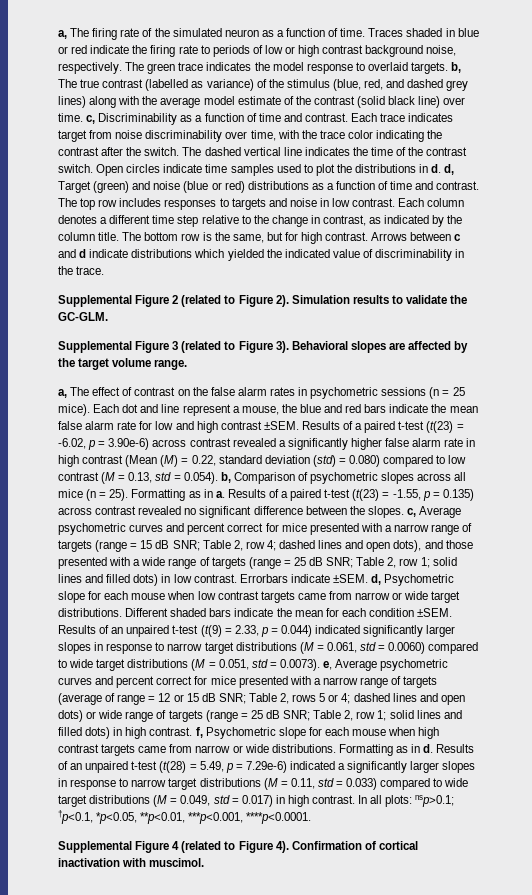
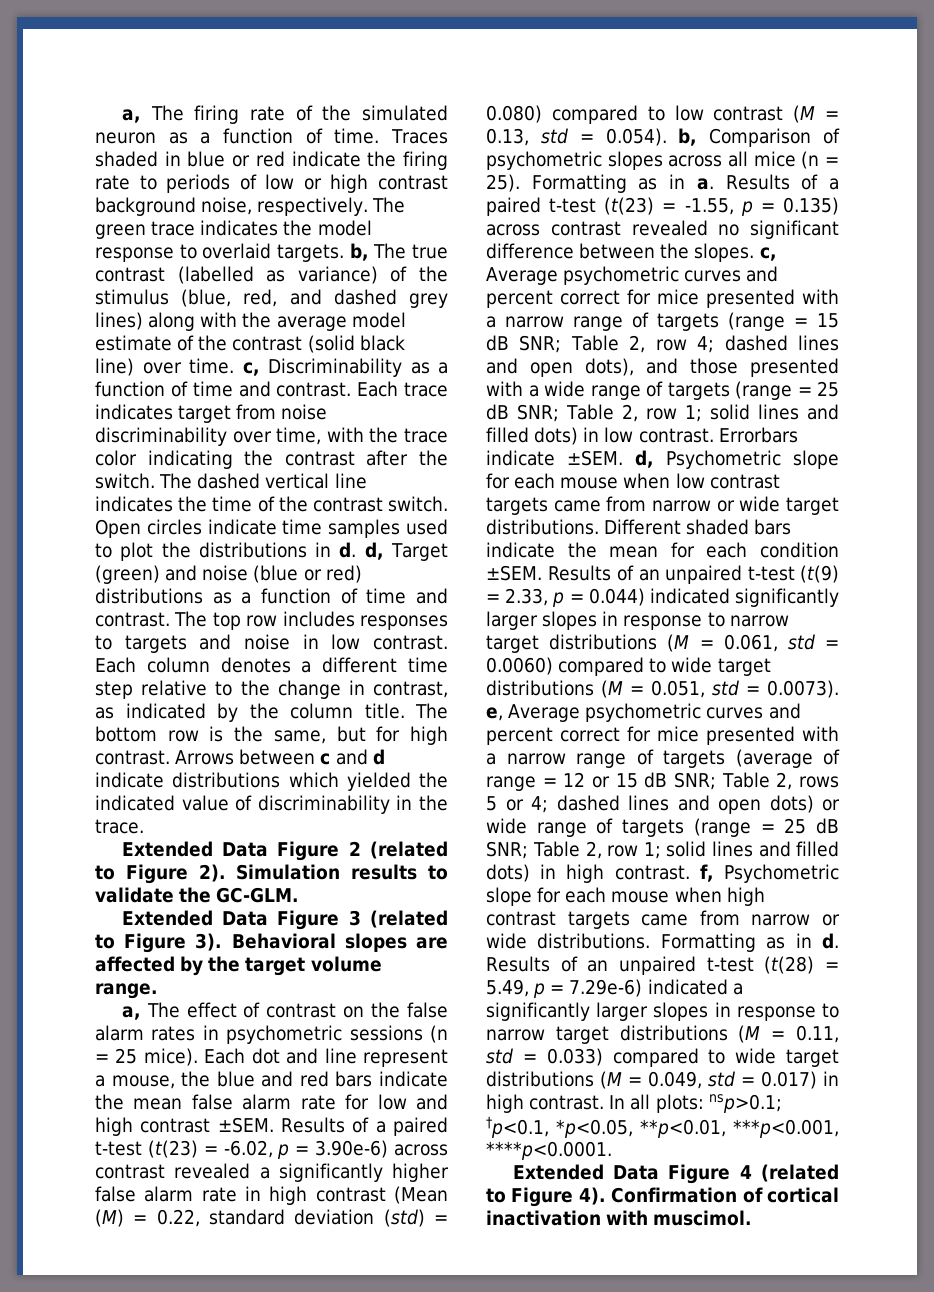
[58,295,132,307] Supplemental -> [121,841,269,857] Extended Data
[58,341,132,353] Supplemental -> [121,910,269,926] Extended Data
[58,841,132,853] Supplemental -> [512,1164,660,1180] Extended Data

